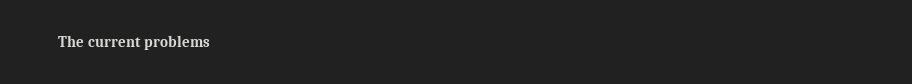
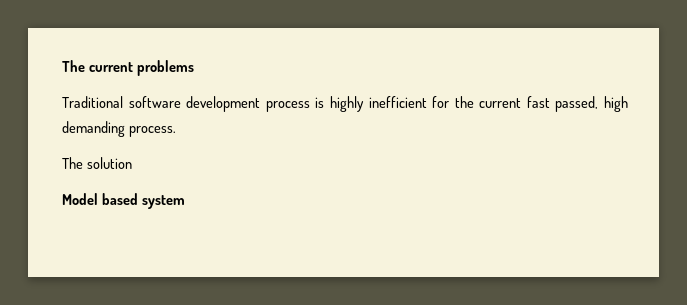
(210, 42) none -> [62,96,628,112] [62,121,176,137] [62,157,132,169] [62,193,185,209] // Traditional software development process is highly inefficient for the current fast passed, high demanding process. // The solution // Model based system

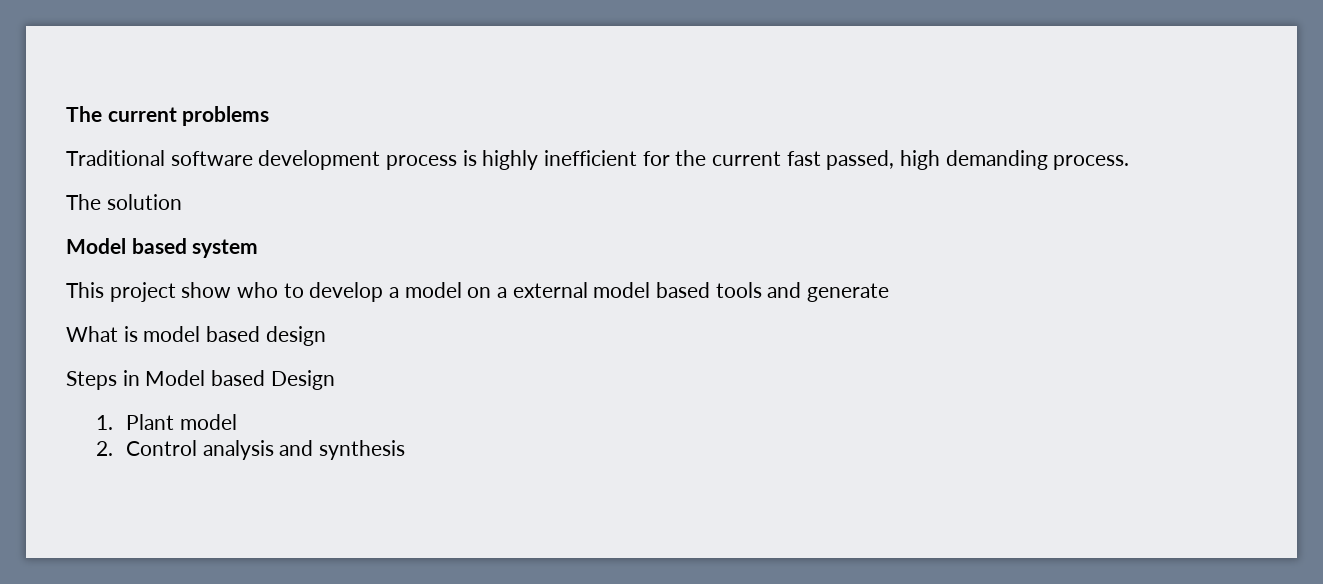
(185, 202) none -> [66,282,890,302] [66,326,326,346] [66,370,335,390] [96,414,237,430] [96,440,406,460] // This project show who to develop a model on a external model based tools and generate // What is model based design // Steps in Model based Design // 1. Plant model // 2. Control analysis and synthesis

